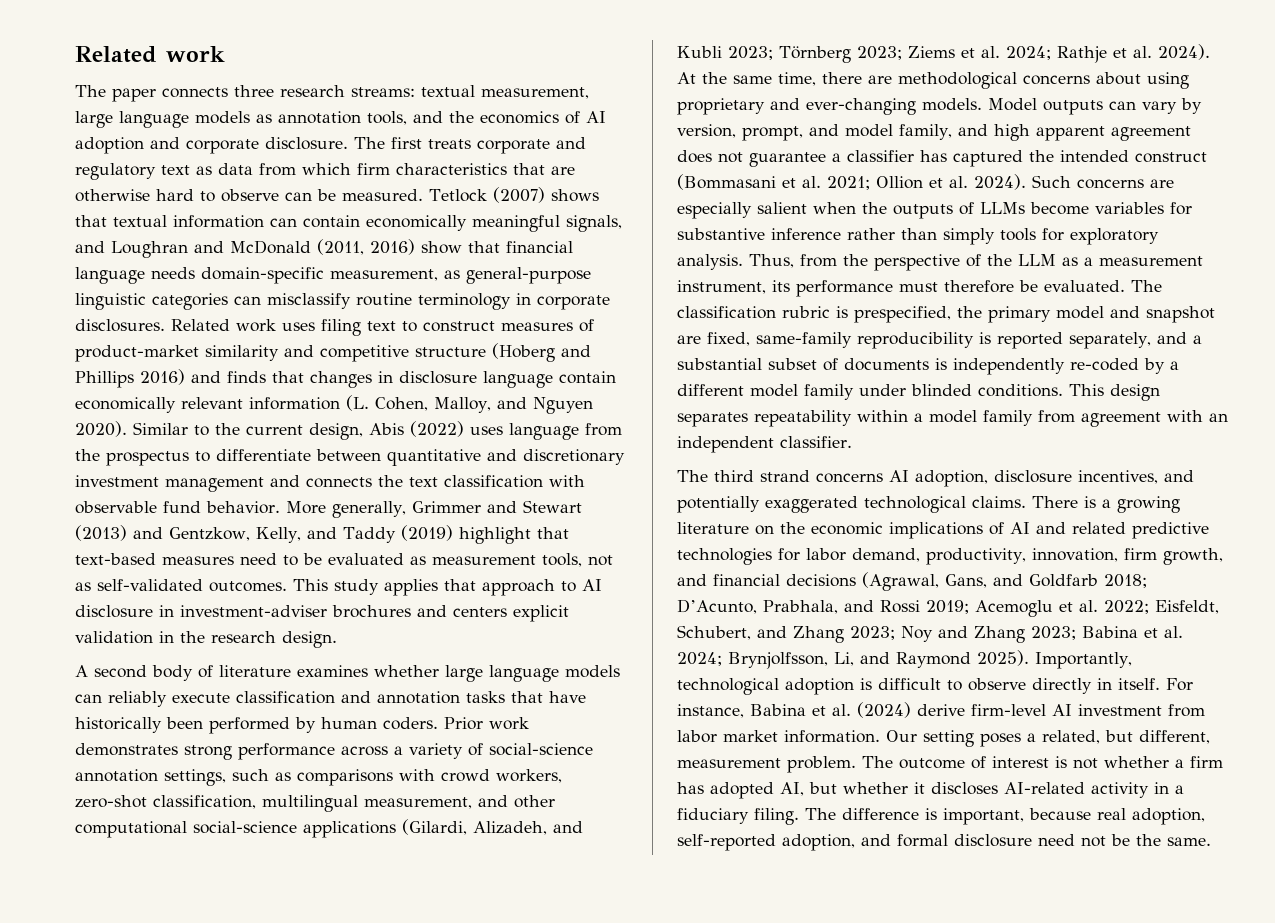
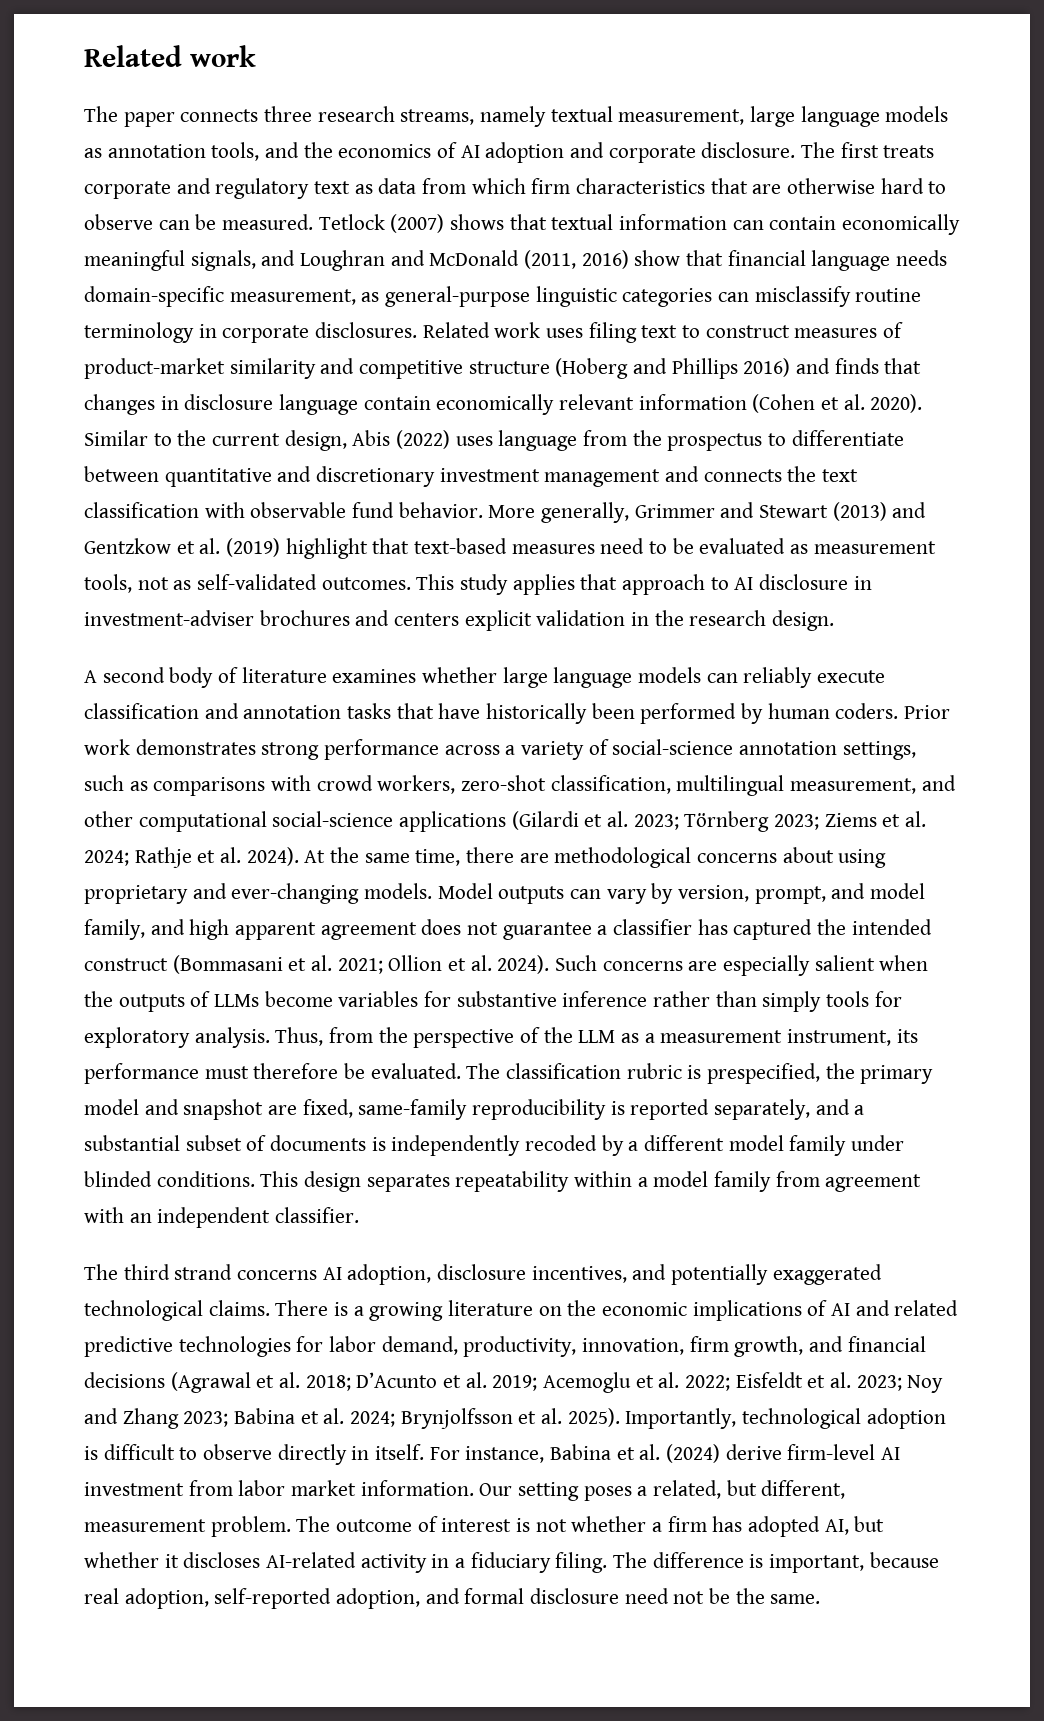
[351,87,415,97] streams: -> [400,106,547,127] streams, namely
[346,395,593,414] (L. Cohen, Malloy, and Nguyen -> [752,394,865,413] (Cohen et al.
[169,527,396,543] Gentzkow, Kelly, and Taddy -> [84,538,221,554] Gentzkow et al.
[402,819,583,835] [677,46,722,58] (Gilardi, Alizadeh, and Kubli -> [511,811,629,830] (Gilardi et al.
[1070,358,1139,371] re-coded -> [525,1135,598,1151] recoded
[862,572,1147,591] [677,599,920,614] (Agrawal, Gans, and Goldfarb 2018; D’Acunto, Prabhala, and Rossi -> [170,1372,487,1393] (Agrawal et al. 2018; D’Acunto et al.
[1155,600,1219,614] [677,625,844,643] Eisfeldt, Schubert, and Zhang -> [735,1372,852,1388] Eisfeldt et al.
[728,652,971,669] Brynjolfsson, Li, and Raymond -> [400,1408,563,1429] Brynjolfsson et al.

